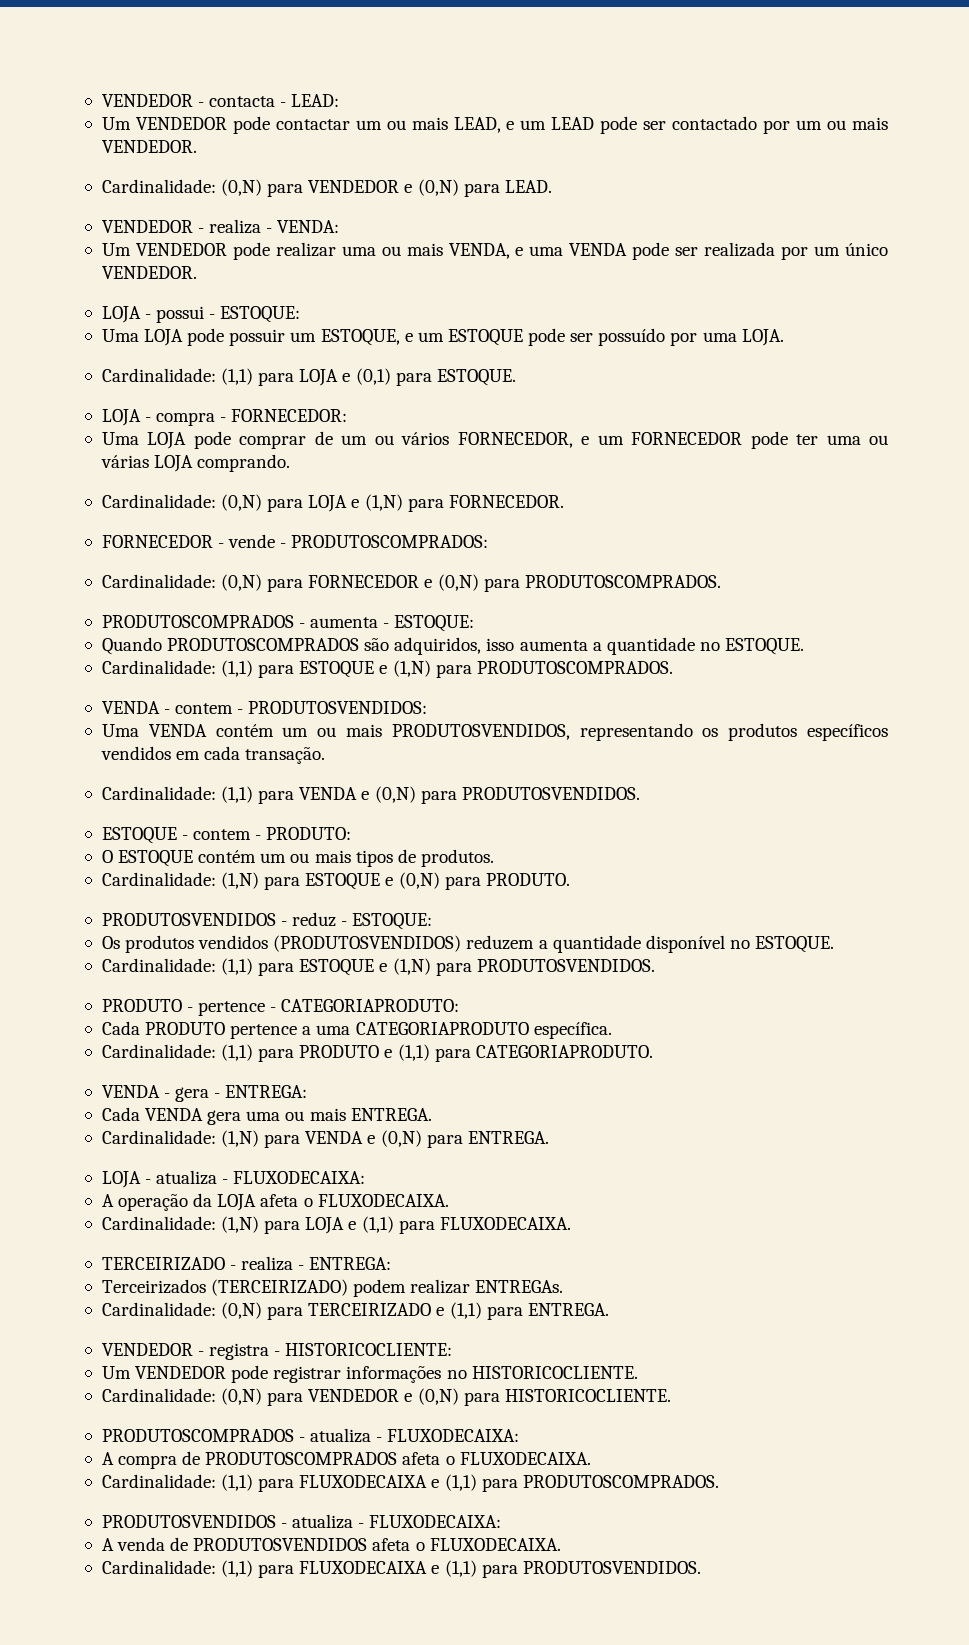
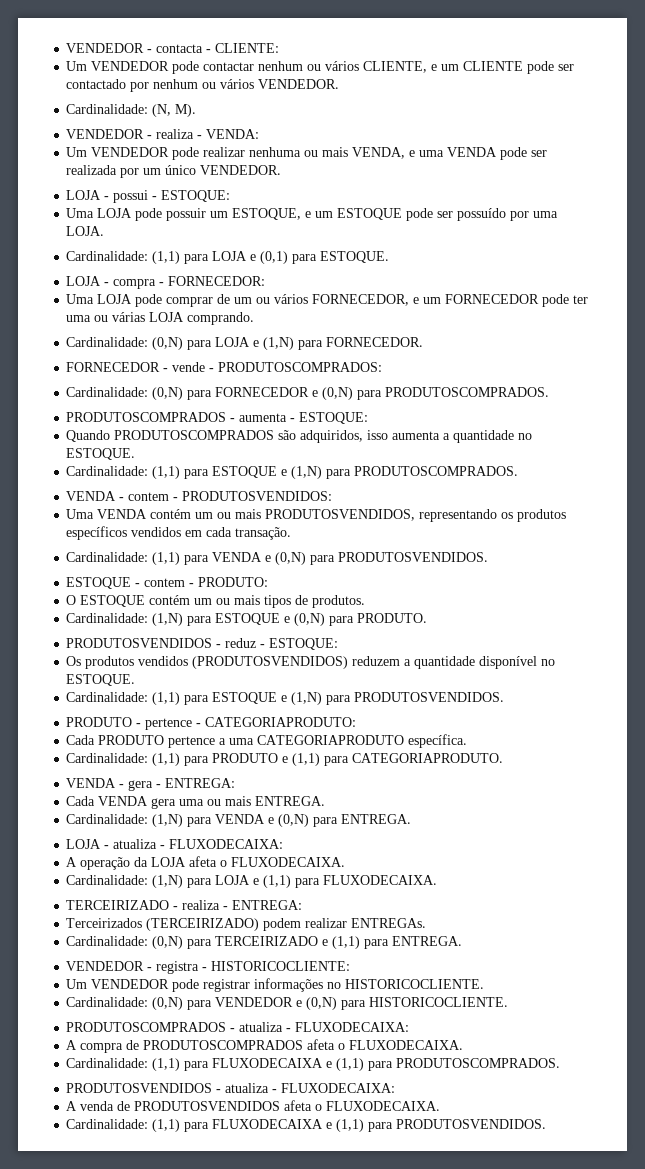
[291,94,340,107] LEAD: -> [215,43,280,53] CLIENTE:
[355,117,595,133] um ou mais LEAD, e um LEAD -> [258,61,524,73] nenhum ou vários CLIENTE, e um CLIENTE
[796,117,889,130] um ou mais -> [153,79,255,89] nenhum ou vários
[221,179,552,197] (0,N) para VENDEDOR e (0,N) para LEAD. -> [152,104,197,117] (N, M).
[341,246,376,256] uma -> [249,147,302,157] nenhuma

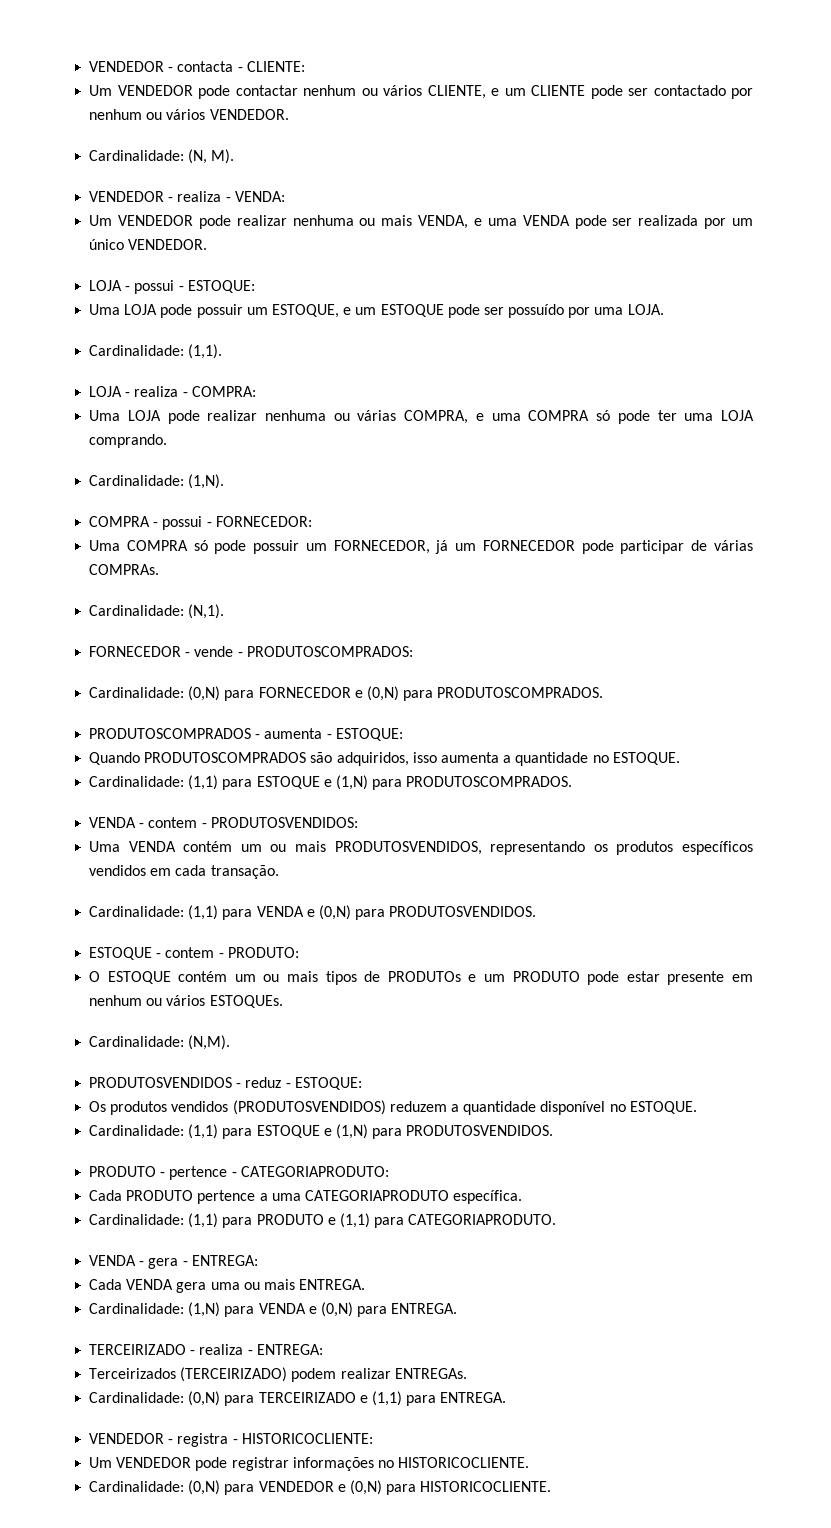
[152,251,390,264] [66,276,266,289] [66,294,589,307] [66,312,255,325] [66,337,424,350] (1,1) para LOJA e (0,1) para ESTOQUE. // LOJA - compra - FORNECEDOR: // Uma LOJA pode comprar de um ou vários FORNECEDOR, e um FORNECEDOR pode ter uma ou várias LOJA comprando. // Cardinalidade: (0,N) para LOJA e (1,N) para FORNECEDOR. -> [188,344,223,359] [89,386,256,397] [89,410,755,424] [89,434,168,448] [89,474,225,489] [89,516,312,530] [89,540,753,554] [89,564,160,575] [89,604,225,619] (1,1). // LOJA - realiza - COMPRA: // Uma LOJA pode realizar nenhuma ou várias COMPRA, e uma COMPRA só pode ter uma LOJA comprando. // Cardinalidade: (1,N). // COMPRA - possui - FORNECEDOR: // Uma COMPRA só pode possuir um FORNECEDOR, já um FORNECEDOR pode participar de várias COMPRAs. // Cardinalidade: (N,1).
[312,595,366,608] [66,613,428,626] produtos. // Cardinalidade: (1,N) para ESTOQUE e (0,N) para PRODUTO. -> [387,971,754,985] [89,995,283,1008] [89,1035,231,1050] PRODUTOs e um PRODUTO pode estar presente em nenhum ou vários ESTOQUEs. // Cardinalidade: (N,M).
[66,839,284,849] [66,856,346,870] [66,875,438,888] // LOJA - atualiza - FLUXODECAIXA: // A operação da LOJA afeta o FLUXODECAIXA. // Cardinalidade: (1,N) para LOJA e (1,1) para FLUXODECAIXA. -> (458, 1308) none
[66,1022,410,1032] [66,1039,464,1053] [66,1058,561,1071] [66,1083,396,1093] [66,1100,441,1111] [66,1119,547,1132] // PRODUTOSCOMPRADOS - atualiza - FLUXODECAIXA: // A compra de PRODUTOSCOMPRADOS afeta o FLUXODECAIXA. // Cardinalidade: (1,1) para FLUXODECAIXA e (1,1) para PRODUTOSCOMPRADOS. // PRODUTOSVENDIDOS - atualiza - FLUXODECAIXA: // A venda de PRODUTOSVENDIDOS afeta o FLUXODECAIXA. // Cardinalidade: (1,1) para FLUXODECAIXA e (1,1) para PRODUTOSVENDIDOS. -> (552, 1486) none

